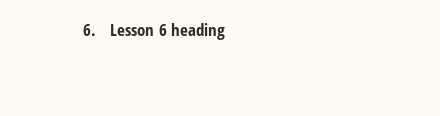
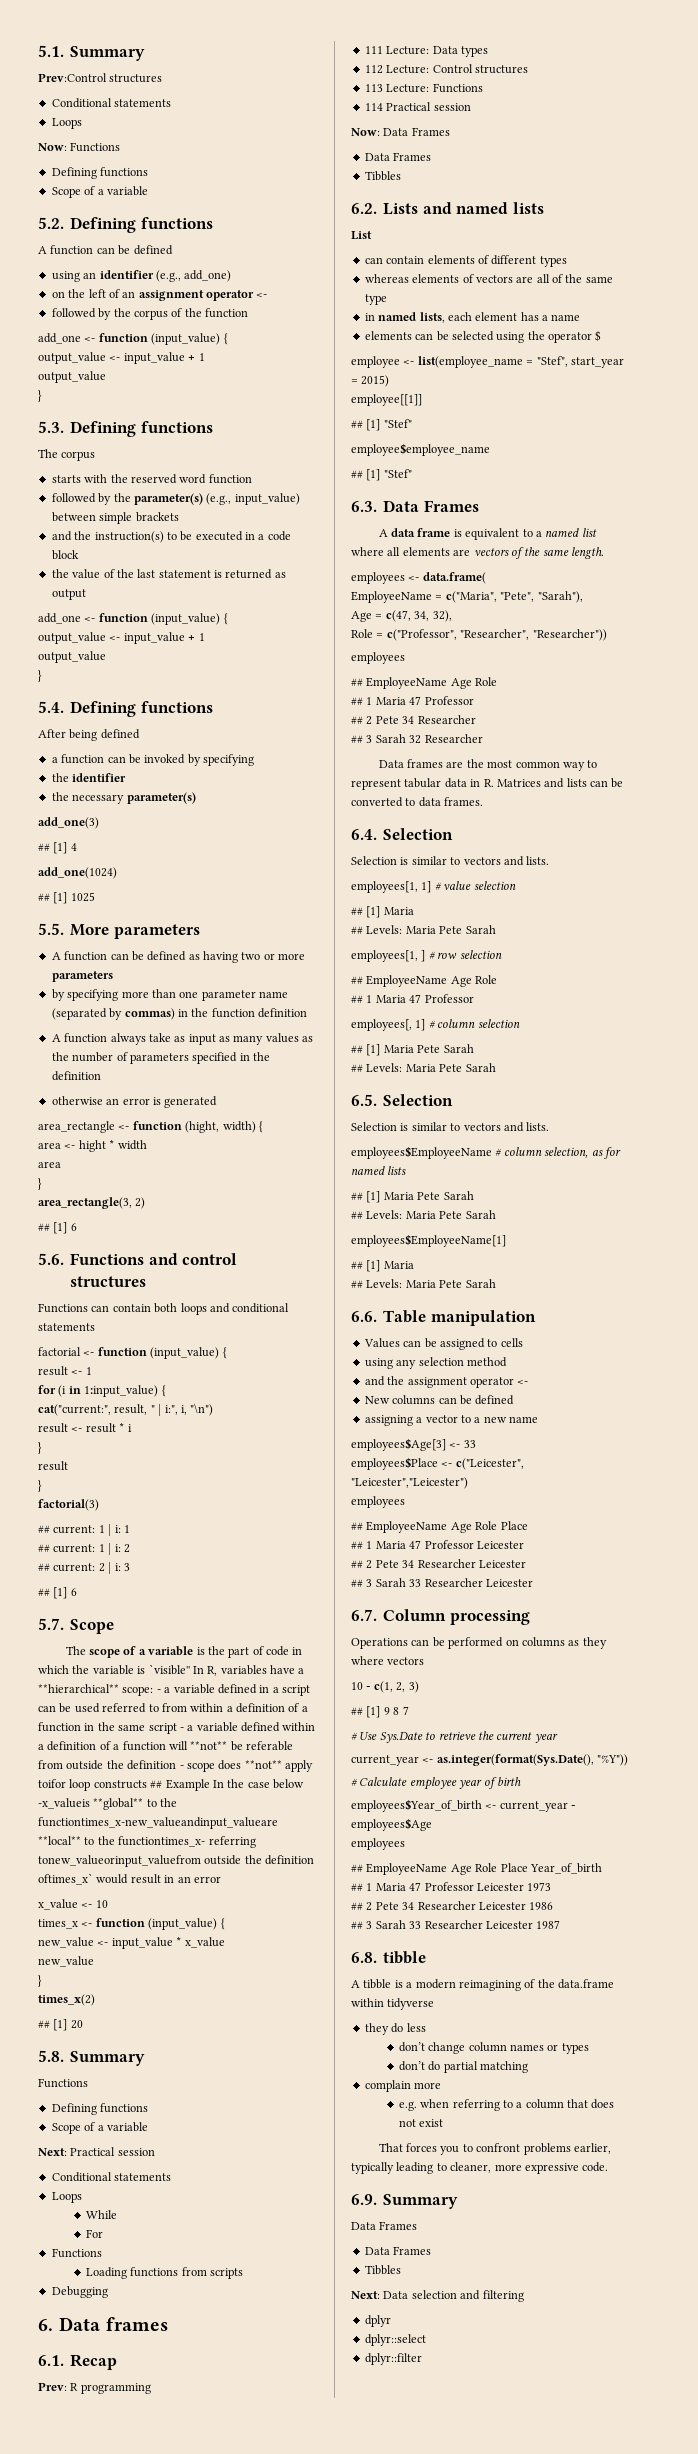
[83,23,226,40] 6. Lesson 6 heading -> [38,45,146,61] [38,73,163,83] [51,98,172,108] [51,118,82,129] [38,142,121,152] [51,167,149,179] [51,186,148,198] [38,217,213,233] [38,245,173,255] [51,270,232,282] [51,289,268,301] [51,308,248,320] [38,333,228,345] [38,352,205,364] [38,371,106,383] [38,390,42,402] [38,421,213,437] [38,449,96,461] [51,474,252,484] [51,493,300,505] [51,512,179,524] [51,531,291,543] [51,550,79,560] [51,569,286,579] [51,589,86,600] [38,613,228,625] [38,632,205,644] [38,651,106,663] [38,670,42,682] [38,701,213,717] [38,729,140,741] [51,754,254,766] [51,773,127,782] [51,792,196,804] [38,817,99,829] [38,842,77,854] [38,867,117,879] [38,892,95,904] [38,923,200,939] [51,951,306,963] [51,971,113,982] [51,989,288,1001] [51,1008,307,1020] [51,1033,314,1045] [51,1052,270,1064] [51,1071,101,1081] [51,1096,218,1108] [38,1121,263,1133] [38,1140,147,1152] [38,1161,61,1168] [38,1178,42,1190] [38,1197,146,1209] [38,1222,77,1234] [38,1253,238,1265] [70,1276,147,1287] [38,1303,290,1315] [38,1323,95,1331] [38,1347,227,1359] [38,1366,92,1376] [38,1385,166,1397] [38,1403,214,1416] [38,1423,132,1433] [38,1442,42,1454] [38,1461,68,1471] [38,1480,42,1492] [38,1499,99,1511] [38,1524,130,1536] [38,1543,130,1555] [38,1562,130,1574] [38,1587,77,1599] [38,1618,115,1634] [65,1646,303,1658] [38,1664,305,1676] [38,1684,310,1696] [38,1703,308,1713] [38,1722,316,1734] [38,1741,293,1751] [38,1760,313,1772] [38,1779,304,1791] [38,1798,178,1810] [38,1817,278,1829] [38,1836,256,1848] [38,1855,315,1867] [38,1873,221,1885] [38,1899,108,1910] [38,1918,225,1930] [38,1937,225,1949] [38,1956,94,1967] [38,1975,42,1987] [38,1994,95,2006] [38,2019,83,2031] [38,2050,146,2066] [38,2078,88,2088] [51,2103,149,2115] [51,2122,148,2134] [38,2147,155,2156] [51,2172,172,2182] [51,2192,82,2203] [85,2210,117,2219] [85,2229,103,2238] [51,2248,102,2258] [85,2267,243,2279] [51,2286,108,2298] [38,2317,168,2331] [38,2354,118,2370] [38,2382,151,2394] [364,46,488,57] [364,64,528,74] [364,83,483,93] [364,102,471,111] [351,127,450,136] [364,152,432,161] [364,171,401,181] [351,202,545,215] [351,231,372,240] [364,255,567,267] [364,274,613,283] [364,294,387,305] [364,312,581,323] [364,330,602,343] [351,356,624,368] [351,375,390,387] [351,394,422,406] [351,419,412,431] [351,443,490,456] [351,469,412,481] [351,500,479,512] [378,528,597,540] [351,547,604,559] [351,572,486,584] [351,591,583,603] [351,610,452,622] [351,629,607,641] [351,652,405,664] [351,677,498,689] [351,696,474,705] [351,715,476,725] [351,734,483,744] [378,759,598,771] [351,778,624,790] [351,797,484,807] [351,828,454,840] [351,856,550,866] [351,881,516,893] [351,906,414,918] [351,925,496,934] [351,950,502,962] [351,975,498,987] [351,994,474,1003] [351,1019,520,1031] [351,1044,474,1056] [351,1063,496,1072] [351,1094,454,1106] [351,1122,550,1132] [351,1146,621,1159] [351,1166,407,1175] [351,1191,474,1203] [351,1210,496,1219] [351,1234,506,1247] [351,1260,414,1272] [351,1279,496,1288] [351,1310,536,1326] [363,1338,523,1350] [364,1357,507,1369] [364,1376,529,1388] [364,1395,515,1405] [364,1415,538,1426] [351,1438,476,1451] [351,1457,524,1470] [351,1477,468,1489] [351,1496,405,1508] [351,1521,528,1533] [351,1540,524,1549] [351,1559,526,1569] [351,1578,533,1587] [351,1609,530,1625] [351,1637,607,1649] [351,1656,425,1665] [351,1681,419,1693] [351,1706,409,1718] [351,1731,558,1743] [351,1754,629,1766] [351,1777,521,1790] [351,1799,576,1812] [351,1818,432,1831] [351,1838,405,1850] [351,1863,602,1875] [351,1882,552,1891] [351,1901,554,1911] [351,1920,561,1929] [351,1951,427,1964] [351,1979,614,1991] [351,1998,435,2010] [364,2023,426,2035] [398,2042,589,2054] [398,2061,528,2073] [364,2080,442,2092] [398,2099,615,2111] [398,2119,444,2127] [378,2143,611,2155] [351,2162,609,2174] [351,2194,459,2209] [351,2221,418,2230] [364,2246,432,2255] [364,2265,401,2275] [351,2290,524,2302] [364,2315,391,2327] [364,2334,426,2346] [364,2353,422,2365] 5.1. Summary // Prev:Control structures // Conditional statements // Loops // Now: Functions // Defining functions // Scope of a variable // 5.2. Defining functions // A function can be defined // using an identifier (e.g., add_one) // on the left of an assignment operator <- // followed by the corpus of the function // add_one <- function (input_value) { // output_value <- input_value + 1 // output_value // } // 5.3. Defining functions // The corpus // starts with the reserved word function // followed by the parameter(s) (e.g., input_value) between simple brackets // and the instruction(s) to be executed in a code block // the value of the last statement is returned as output // add_one <- function (input_value) { // output_value <- input_value + 1 // output_value // } // 5.4. Defining functions // After being defined // a function can be invoked by specifying // the identifier // the necessary parameter(s) // add_one(3) // ## [1] 4 // add_one(1024) // ## [1] 1025 // 5.5. More parameters // A function can be defined as having two or more parameters // by specifying more than one parameter name (separated by commas) in the function definition // A function always take as input as many values as the number of parameters specified in the definition // otherwise an error is generated // area_rectangle <- function (hight, width) { // area <- hight * width // area // } // area_rectangle(3, 2) // ## [1] 6 // 5.6. Functions and control structures // Functions can contain both loops and conditional statements // factorial <- function (input_value) { // result <- 1 // for (i in 1:input_value) { // cat("current:", result, " | i:", i, "\n") // result <- result * i // } // result // } // factorial(3) // ## current: 1 | i: 1 // ## current: 1 | i: 2 // ## current: 2 | i: 3 // ## [1] 6 // 5.7. Scope // The scope of a variable is the part of code in which the variable is `visible'' In R, variables have a **hierarchical** scope: - a variable defined in a script can be used referred to from within a definition of a function in the same script - a variable defined within a definition of a function will **not** be referable from outside the definition - scope does **not** apply toifor loop constructs ## Example In the case below -x_valueis **global** to the functiontimes_x-new_valueandinput_valueare **local** to the functiontimes_x- referring tonew_valueorinput_valuefrom outside the definition oftimes_x` would result in an error // x_value <- 10 // times_x <- function (input_value) { // new_value <- input_value * x_value // new_value // } // times_x(2) // ## [1] 20 // 5.8. Summary // Functions // Defining functions // Scope of a variable // Next: Practical session // Conditional statements // Loops // While // For // Functions // Loading functions from scripts // Debugging // 6. Data frames // 6.1. Recap // Prev: R programming // 111 Lecture: Data types // 112 Lecture: Control structures // 113 Lecture: Functions // 114 Practical session // Now: Data Frames // Data Frames // Tibbles // 6.2. Lists and named lists // List // can contain elements of different types // whereas elements of vectors are all of the same type // in named lists, each element has a name // elements can be selected using the operator $ // employee <- list(employee_name = "Stef", start_year = 2015) // employee[[1]] // ## [1] "Stef" // employee$employee_name // ## [1] "Stef" // 6.3. Data Frames // A data frame is equivalent to a named list where all elements are vectors of the same length. // employees <- data.frame( // EmployeeName = c("Maria", "Pete", "Sarah"), // Age = c(47, 34, 32), // Role = c("Professor", "Researcher", "Researcher")) // employees // ## EmployeeName Age Role // ## 1 Maria 47 Professor // ## 2 Pete 34 Researcher // ## 3 Sarah 32 Researcher // Data frames are the most common way to represent tabular data in R. Matrices and lists can be converted to data frames. // 6.4. Selection // Selection is similar to vectors and lists. // employees[1, 1] # value selection // ## [1] Maria // ## Levels: Maria Pete Sarah // employees[1, ] # row selection // ## EmployeeName Age Role // ## 1 Maria 47 Professor // employees[, 1] # column selection // ## [1] Maria Pete Sarah // ## Levels: Maria Pete Sarah // 6.5. Selection // Selection is similar to vectors and lists. // employees$EmployeeName # column selection, as for named lists // ## [1] Maria Pete Sarah // ## Levels: Maria Pete Sarah // employees$EmployeeName[1] // ## [1] Maria // ## Levels: Maria Pete Sarah // 6.6. Table manipulation // Values can be assigned to cells // using any selection method // and the assignment operator <- // New columns can be defined // assigning a vector to a new name // employees$Age[3] <- 33 // employees$Place <- c("Leicester", "Leicester","Leicester") // employees // ## EmployeeName Age Role Place // ## 1 Maria 47 Professor Leicester // ## 2 Pete 34 Researcher Leicester // ## 3 Sarah 33 Researcher Leicester // 6.7. Column processing // Operations can be performed on columns as they where vectors // 10 - c(1, 2, 3) // ## [1] 9 8 7 // # Use Sys.Date to retrieve the current year // current_year <- as.integer(format(Sys.Date(), "%Y")) // # Calculate employee year of birth // employees$Year_of_birth <- current_year - employees$Age // employees // ## EmployeeName Age Role Place Year_of_birth // ## 1 Maria 47 Professor Leicester 1973 // ## 2 Pete 34 Researcher Leicester 1986 // ## 3 Sarah 33 Researcher Leicester 1987 // 6.8. tibble // A tibble is a modern reimagining of the data.frame within tidyverse // they do less // don’t change column names or types // don’t do partial matching // complain more // e.g. when referring to a column that does not exist // That forces you to confront problems earlier, typically leading to cleaner, more expressive code. // 6.9. Summary // Data Frames // Data Frames // Tibbles // Next: Data selection and filtering // dplyr // dplyr::select // dplyr::filter

